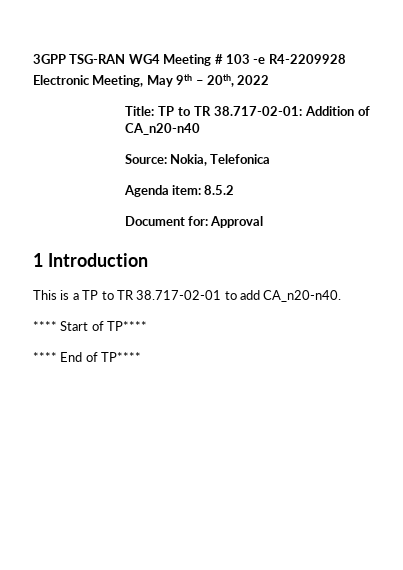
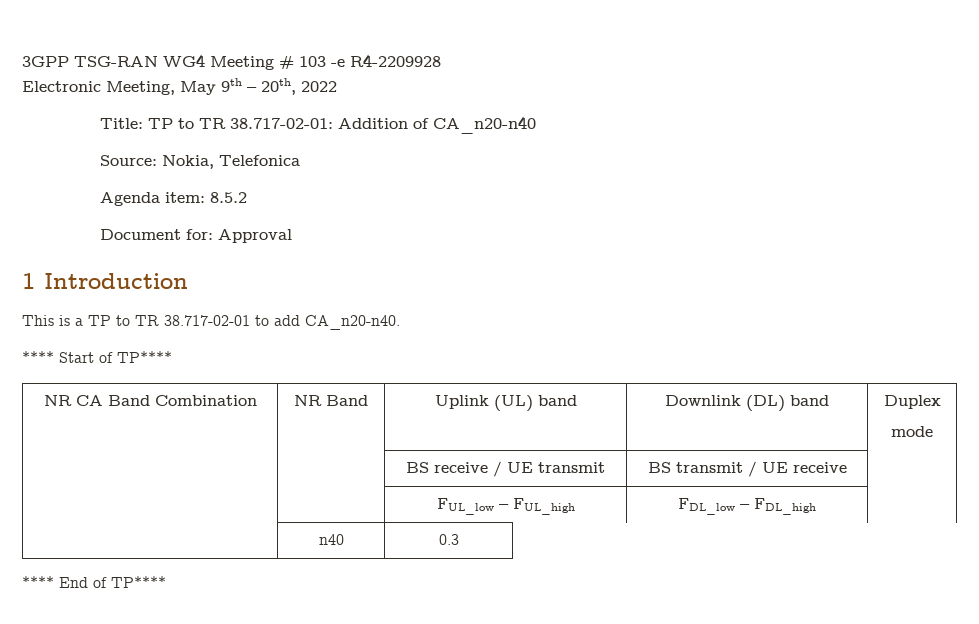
(148, 326) none -> [43,395,257,406] [294,395,368,406] [434,395,577,412] [665,395,829,412] [883,395,941,409] [891,426,933,437] [406,461,605,477] [647,461,847,477] [436,498,575,515] [678,498,816,515] [318,534,344,545] [438,534,459,545] // NR CA Band Combination | NR Band | Uplink (UL) band | Downlink (DL) band | Duplex // mode // | | BS receive / UE transmit | BS transmit / UE receive | // | | FUL_low – FUL_high | FDL_low – FDL_high | // | n40 | 0.3

